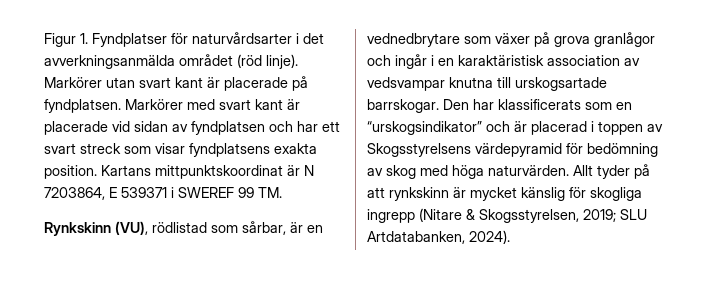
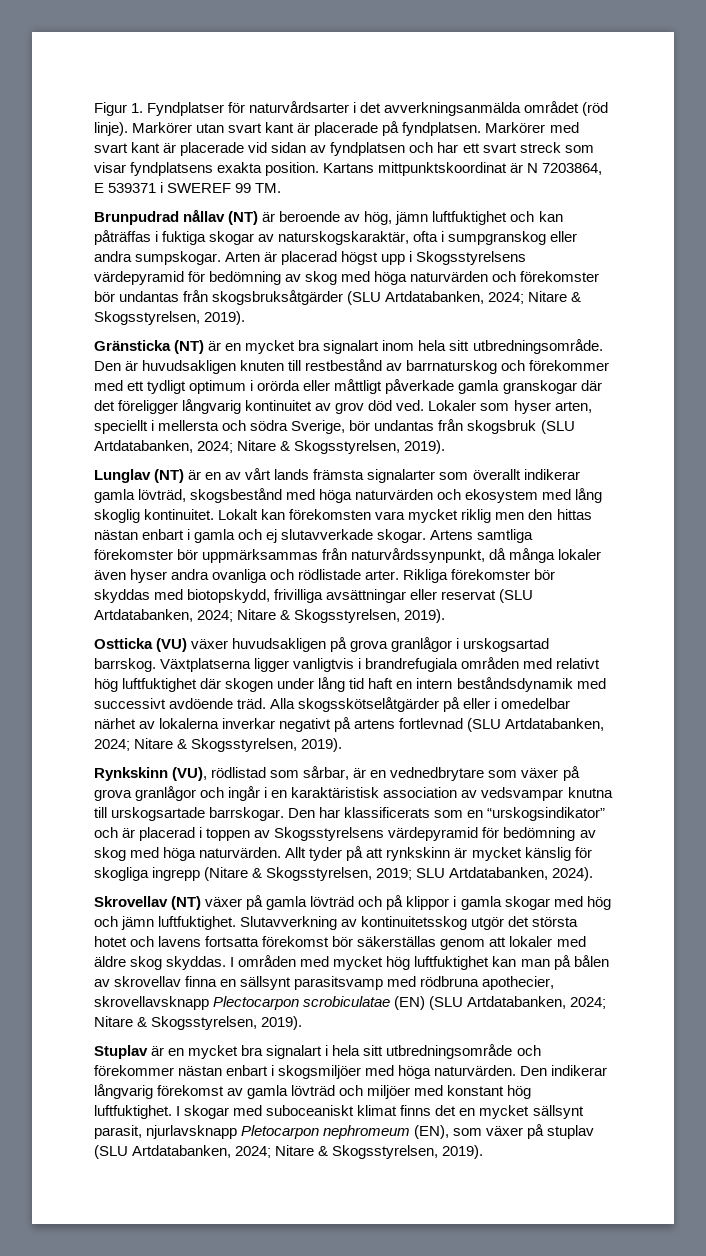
(282, 192) none -> [94,209,563,225] [94,230,578,245] [94,251,527,265] [94,271,600,285] [94,290,582,305] [94,311,246,325] [94,339,603,354] [94,359,610,374] [94,379,602,394] [94,399,592,414] [94,419,575,434] [94,440,446,454] [94,468,580,483] [94,488,603,503] [94,509,592,523] [94,529,534,543] [94,548,602,563] [94,569,556,583] [94,589,534,603] [94,609,446,623] [94,637,550,652] [94,657,601,672] [94,677,606,692] [94,697,571,712] [94,717,605,732] [94,738,343,752] // Brunpudrad nållav (NT) är beroende av hög, jämn luftfuktighet och kan påträffas i fuktiga skogar av naturskogskaraktär, ofta i sumpgranskog eller andra sumpskogar. Arten är placerad högst upp i Skogsstyrelsens värdepyramid för bedömning av skog med höga naturvärden och förekomster bör undantas från skogsbruksåtgärder (SLU Artdatabanken, 2024; Nitare & Skogsstyrelsen, 2019). // Gränsticka (NT) är en mycket bra signalart inom hela sitt utbredningsområde. Den är huvudsakligen knuten till restbestånd av barrnaturskog och förekommer med ett tydligt optimum i orörda eller måttligt påverkade gamla granskogar där det föreligger långvarig kontinuitet av grov död ved. Lokaler som hyser arten, speciellt i mellersta och södra Sverige, bör undantas från skogsbruk (SLU Artdatabanken, 2024; Nitare & Skogsstyrelsen, 2019). // Lunglav (NT) är en av vårt lands främsta signalarter som överallt indikerar gamla lövträd, skogsbestånd med höga naturvärden och ekosystem med lång skoglig kontinuitet. Lokalt kan förekomsten vara mycket riklig men den hittas nästan enbart i gamla och ej slutavverkade skogar. Artens samtliga förekomster bör uppmärksammas från naturvårdssynpunkt, då många lokaler även hyser andra ovanliga och rödlistade arter. Rikliga förekomster bör skyddas med biotopskydd, frivilliga avsättningar eller reservat (SLU Artdatabanken, 2024; Nitare & Skogsstyrelsen, 2019). // Ostticka (VU) växer huvudsakligen på grova granlågor i urskogsartad barrskog. Växtplatserna ligger vanligtvis i brandrefugiala områden med relativt hög luftfuktighet där skogen under lång tid haft en intern beståndsdynamik med successivt avdöende träd. Alla skogsskötselåtgärder på eller i omedelbar närhet av lokalerna inverkar negativt på artens fortlevnad (SLU Artdatabanken, 2024; Nitare & Skogsstyrelsen, 2019).
(510, 237) none -> [94,895,611,910] [94,916,579,930] [94,936,586,950] [94,955,609,970] [94,976,555,990] [94,996,607,1010] [94,1016,303,1030] [94,1044,541,1059] [94,1065,608,1079] [94,1084,532,1099] [94,1105,584,1119] [94,1124,595,1139] [94,1145,484,1159] // Skrovellav (NT) växer på gamla lövträd och på klippor i gamla skogar med hög och jämn luftfuktighet. Slutavverkning av kontinuitetsskog utgör det största hotet och lavens fortsatta förekomst bör säkerställas genom att lokaler med äldre skog skyddas. I områden med mycket hög luftfuktighet kan man på bålen av skrovellav finna en sällsynt parasitsvamp med rödbruna apothecier, skrovellavsknapp Plectocarpon scrobiculatae (EN) (SLU Artdatabanken, 2024; Nitare & Skogsstyrelsen, 2019). // Stuplav är en mycket bra signalart i hela sitt utbredningsområde och förekommer nästan enbart i skogsmiljöer med höga naturvärden. Den indikerar långvarig förekomst av gamla lövträd och miljöer med konstant hög luftfuktighet. I skogar med suboceaniskt klimat finns det en mycket sällsynt parasit, njurlavsknapp Pletocarpon nephromeum (EN), som växer på stuplav (SLU Artdatabanken, 2024; Nitare & Skogsstyrelsen, 2019).

